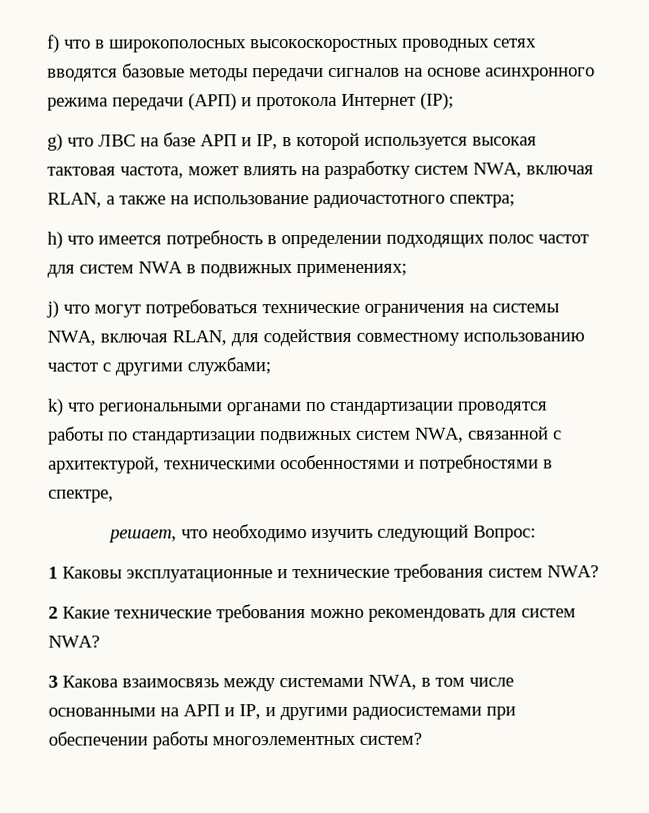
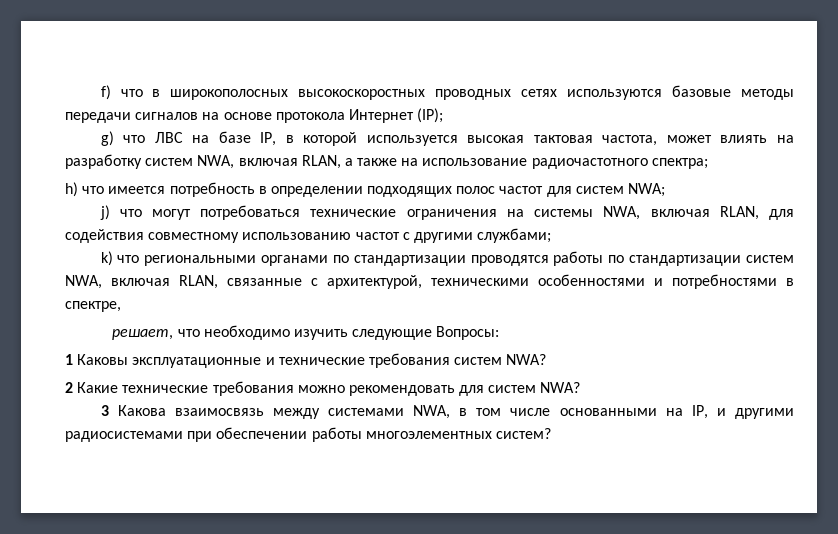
[47,68,118,82] вводятся -> [567,89,663,100] используются
[485,67,595,81] [47,93,252,111] асинхронного режима передачи (АРП) и -> (272, 116) none
[200,134,252,147] АРП и -> (251, 137) none
[138,261,407,278] NWA в подвижных применениях; -> [628,183,666,197] NWA;
[260,426,549,445] подвижных систем NWA, связанной -> [745,255,794,263] [65,275,302,289] систем NWA, включая RLAN, связанные
[376,524,536,542] следующий Вопрос: -> [352,326,500,340] следующие Вопросы:
[183,704,235,717] АРП и -> (683, 412) none

